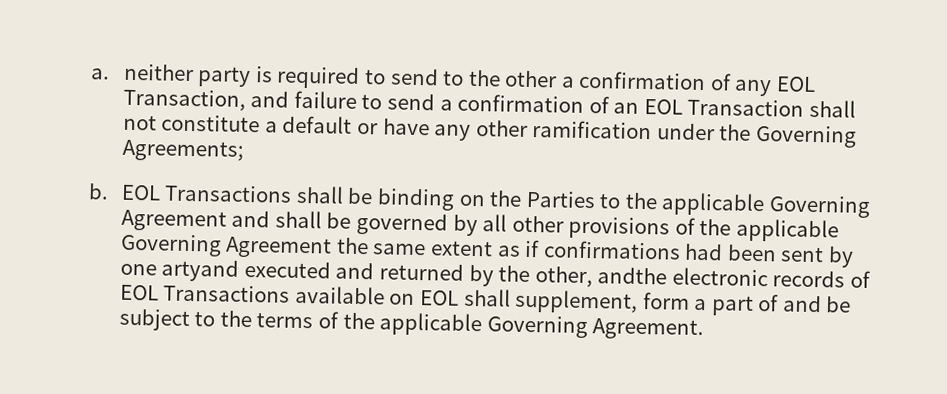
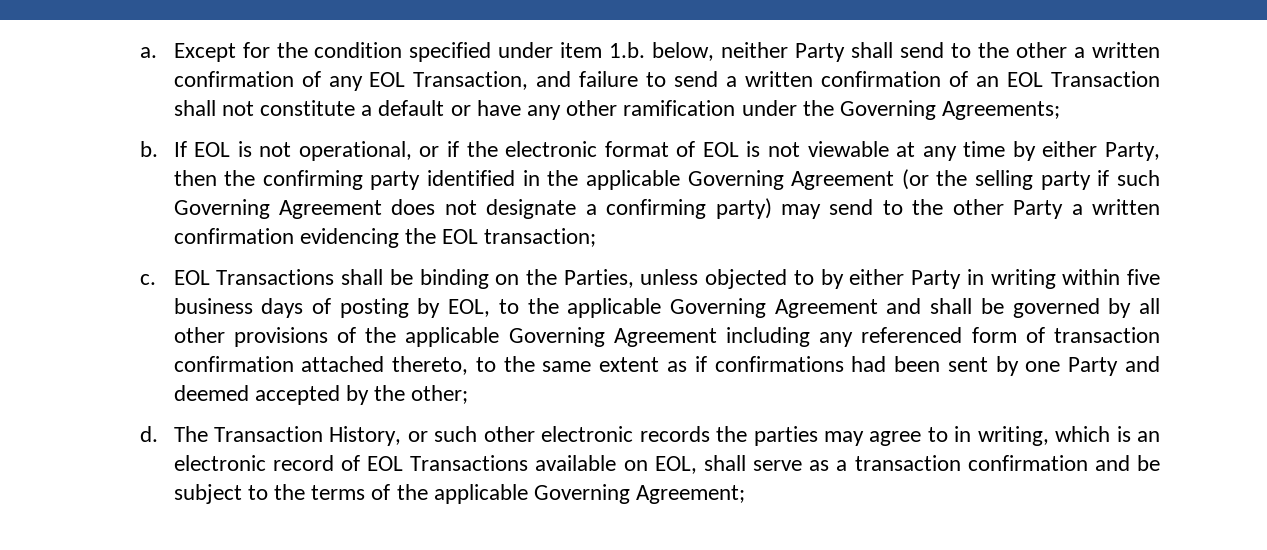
[123,63,387,89] neither party is required to -> [173,42,894,62] Except for the condition specified under item 1.b. below, neither Party shall
(575, 82) none -> [1092,42,1161,58] written
(453, 105) none -> [745,71,814,87] written
(110, 191) none -> [173,141,1160,161] [173,169,1160,190] [173,198,1160,219] [173,228,597,248] [140,274,157,285] If EOL is not operational, or if the electronic format of EOL is not viewable at any time by either Party, then the confirming party identified in the applicable Governing Agreement (or the selling party if such Governing Agreement does not designate a confirming party) may send to the other Party a written confirmation evidencing the EOL transaction; // c.
[525,190,596,209] Parties -> [563,269,1160,289] [173,298,491,318] Parties, unless objected to by either Party in writing within five business days of posting by EOL,
(333, 247) none -> [725,327,1160,347] [173,356,496,375] including any referenced form of transaction confirmation attached thereto, to
[161,259,846,288] artyand executed and returned by the other, andthe electronic records -> [1068,356,1160,376] [173,385,469,405] [140,426,1161,446] [173,455,334,471] Party and deemed accepted by the other; // d. The Transaction History, or such other electronic records the parties may agree to in writing, which is an electronic record
[420,288,780,316] EOL shall supplement, form a part of -> [654,455,1088,474] EOL, shall serve as a transaction confirmation
[592,318,705,341] Agreement. -> [636,485,746,504] Agreement;

